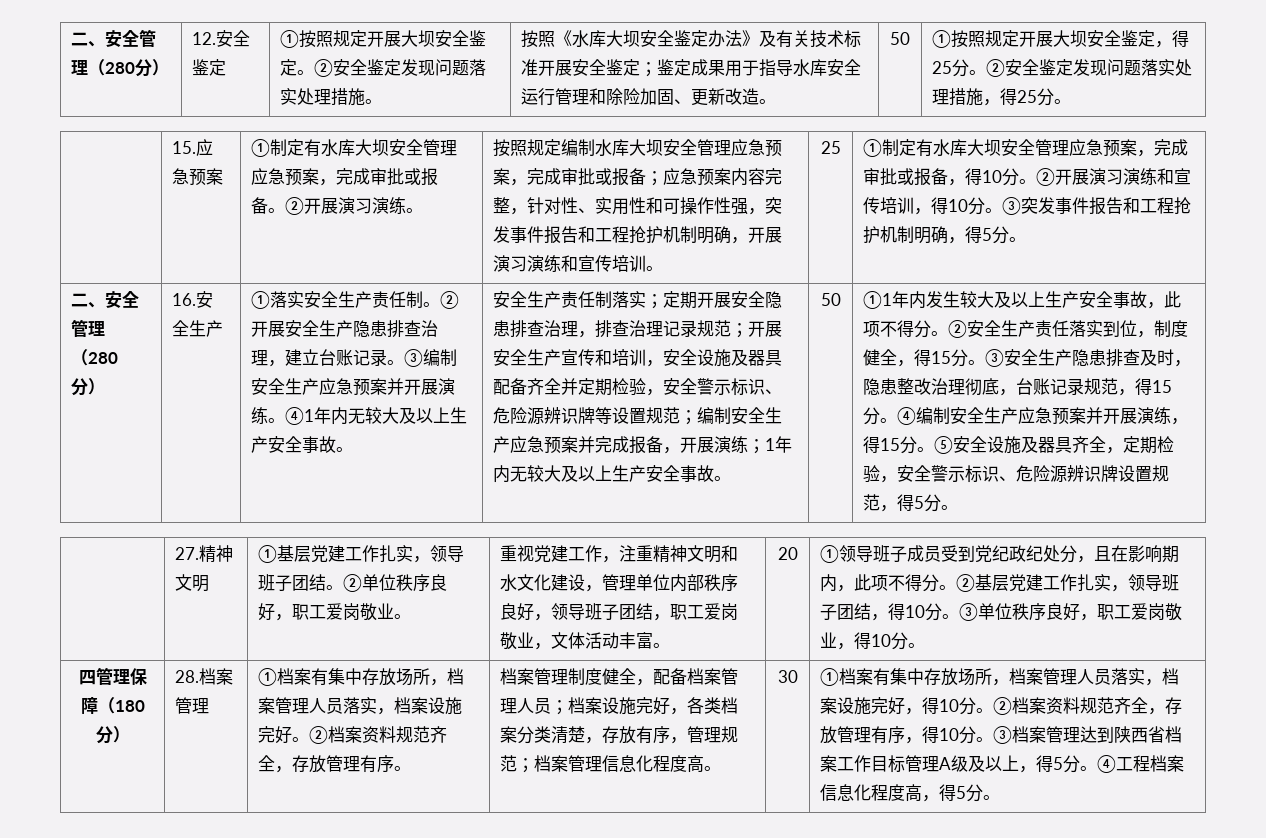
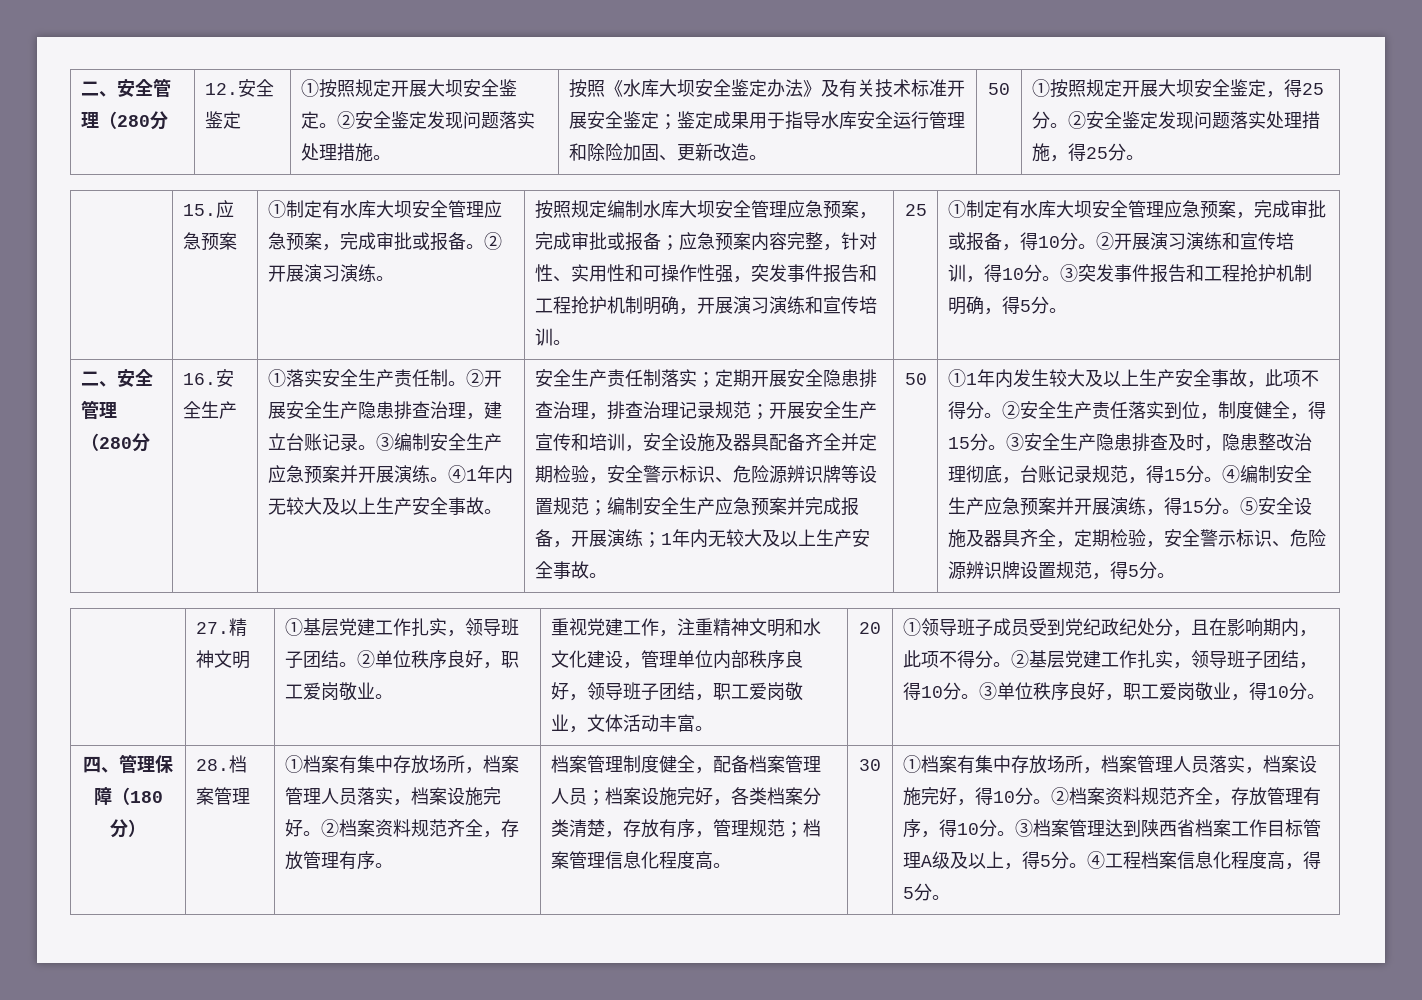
[71,29,157,47] [71,59,170,77] 二、安全管理（280分） -> [80,78,171,98] [80,111,168,130] 二、安全管理（280分
[88,378,106,395] ） -> (150, 442) none
(96, 677) none -> [101,767,119,773] 、

